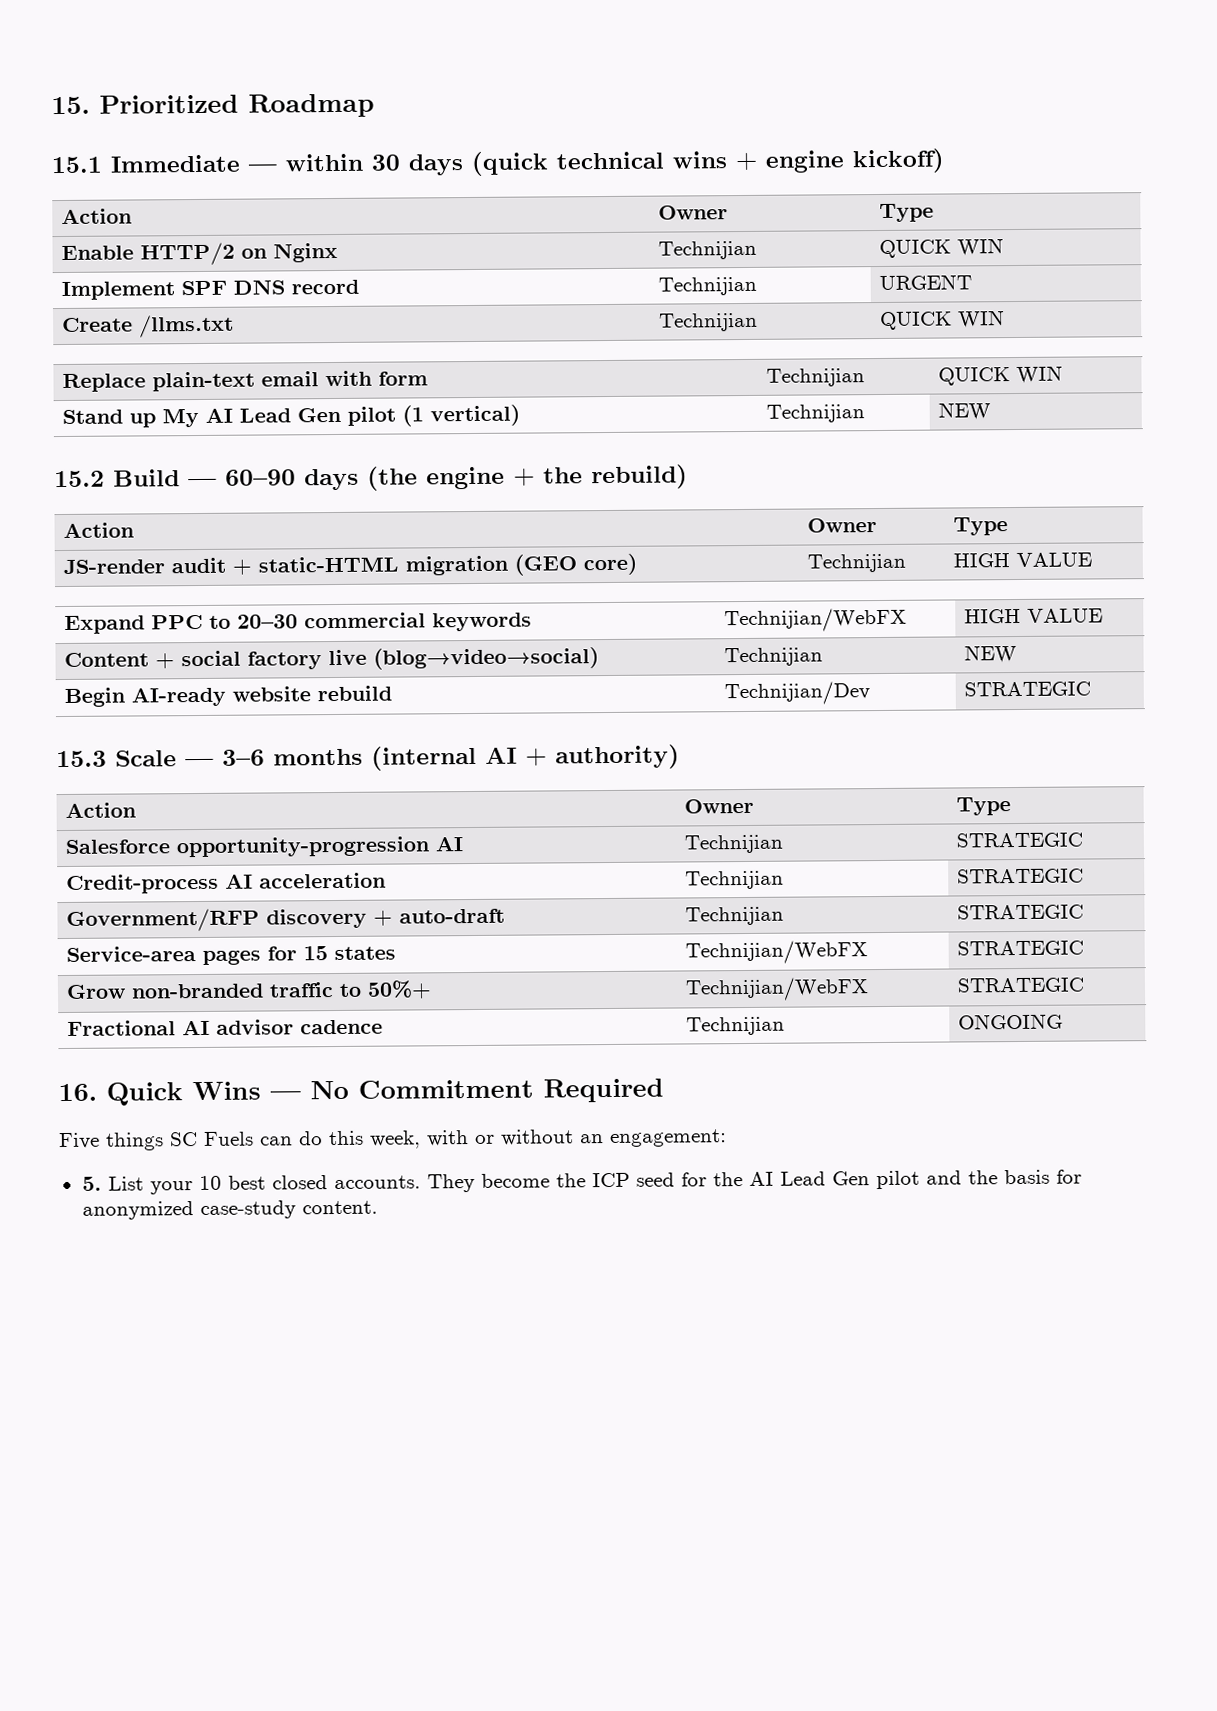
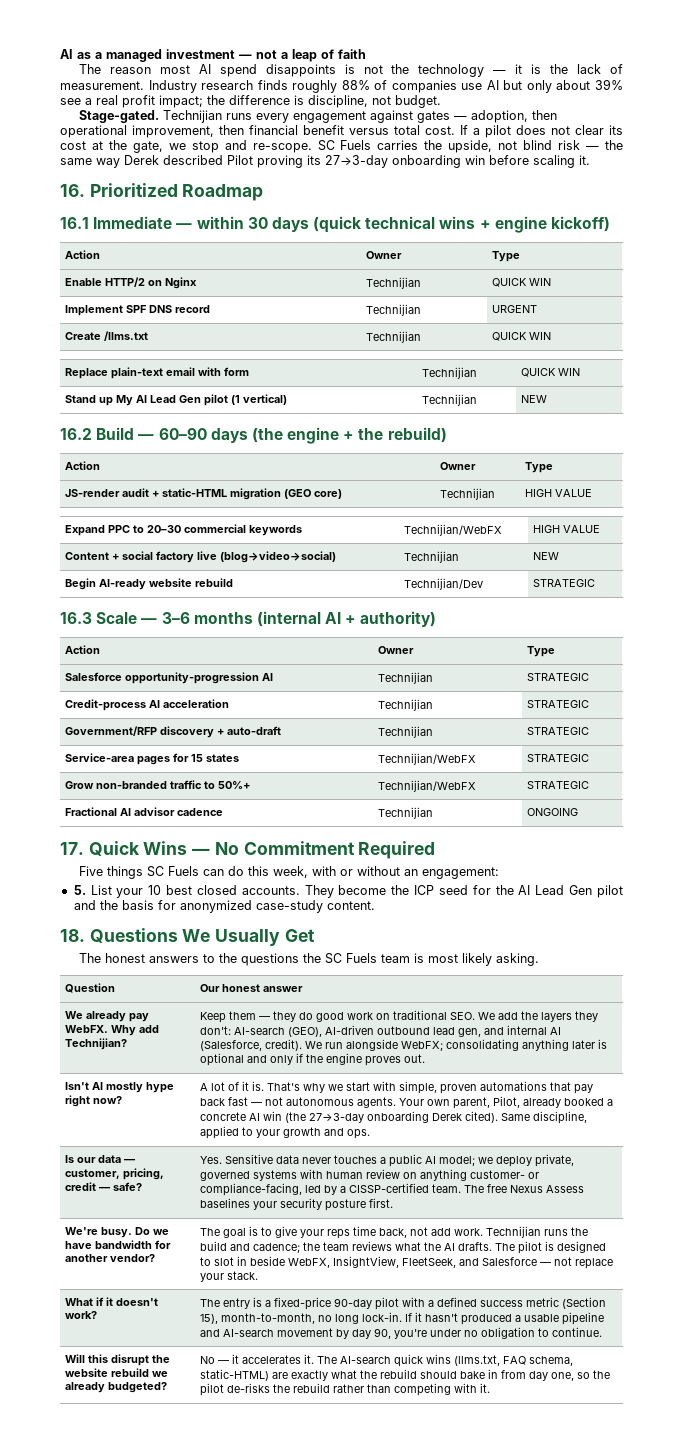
[51,96,90,115] 15. -> [60,49,366,62] [78,64,624,77] [60,79,624,93] [60,95,441,108] [78,110,557,123] [60,125,623,138] [60,140,623,153] [60,155,590,168] [60,184,85,197] AI as a managed investment — not a leap of faith // The reason most AI spend disappoints is not the technology — it is the lack of measurement. Industry research finds roughly 88% of companies use AI but only about 39% see a real profit impact; the difference is discipline, not budget. // Stage-gated. Technijian runs every engagement against gates — adoption, then operational improvement, then financial benefit versus total cost. If a pilot does not clear its cost at the gate, we stop and re-scope. SC Fuels carries the upside, not blind risk — the same way Derek described Pilot proving its 27→3-day onboarding win before scaling it. // 16.
[51,156,102,174] 15.1 -> [60,217,89,229] 16.1
[54,470,105,488] 15.2 -> [60,428,92,440] 16.2
[56,750,107,768] 15.3 -> [60,612,92,624] 16.3
[58,1083,97,1102] 16. -> [60,842,84,855] 17.
(378, 1207) none -> [60,928,315,946] [78,953,539,966] [65,983,116,993] [200,984,304,992] [65,1011,150,1022] [65,1025,160,1036] [65,1038,128,1050] [200,1010,599,1023] [200,1025,562,1037] [200,1039,608,1051] [200,1053,426,1066] [65,1082,175,1093] [65,1095,123,1107] [200,1081,594,1094] [200,1096,614,1109] [200,1111,588,1124] [200,1126,371,1139] [65,1155,136,1163] [65,1168,165,1180] [65,1182,143,1191] [200,1154,575,1167] [200,1169,540,1181] [200,1183,585,1196] [200,1198,394,1211] [65,1227,170,1238] [65,1240,172,1249] [65,1254,156,1262] [200,1226,589,1239] [200,1241,607,1254] [200,1256,614,1269] [200,1271,259,1282] [65,1297,159,1306] [65,1311,98,1319] [200,1297,607,1310] [200,1312,605,1325] [200,1327,603,1339] [65,1354,171,1366] [65,1368,169,1377] [65,1382,168,1393] [200,1354,574,1367] [200,1369,611,1381] [200,1383,491,1396] // 18. Questions We Usually Get // The honest answers to the questions the SC Fuels team is most likely asking. // Question | Our honest answer // We already pay WebFX. Why add Technijian? | Keep them — they do good work on traditional SEO. We add the layers they don't: AI-search (GEO), AI-driven outbound lead gen, and internal AI (Salesforce, credit). We run alongside WebFX; consolidating anything later is optional and only if the engine proves out. // Isn't AI mostly hype right now? | A lot of it is. That's why we start with simple, proven automations that pay back fast — not autonomous agents. Your own parent, Pilot, already booked a concrete AI win (the 27→3-day onboarding Derek cited). Same discipline, applied to your growth and ops. // Is our data — customer, pricing, credit — safe? | Yes. Sensitive data never touches a public AI model; we deploy private, governed systems with human review on anything customer- or compliance-facing, led by a CISSP-certified team. The free Nexus Assess baselines your security posture first. // We're busy. Do we have bandwidth for another vendor? | The goal is to give your reps time back, not add work. Technijian runs the build and cadence; the team reviews what the AI drafts. The pilot is designed to slot in beside WebFX, InsightView, FleetSeek, and Salesforce — not replace your stack. // What if it doesn't work? | The entry is a fixed-price 90-day pilot with a defined success metric (Section 15), month-to-month, no long lock-in. If it hasn't produced a usable pipeline and AI-search movement by day 90, you're under no obligation to continue. // Will this disrupt the website rebuild we already budgeted? | No — it accelerates it. The AI-search quick wins (llms.txt, FAQ schema, static-HTML) are exactly what the rebuild should bake in from day one, so the pilot de-risks the rebuild rather than competing with it.

